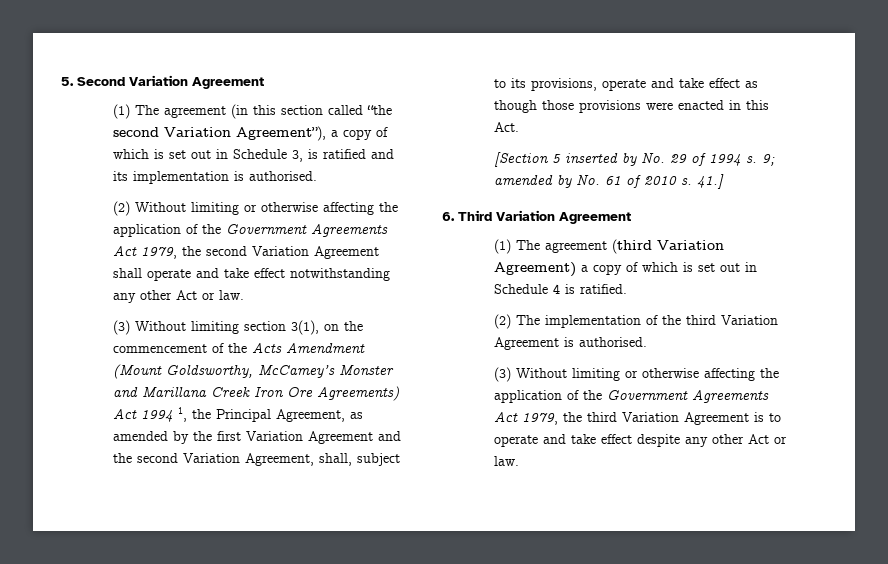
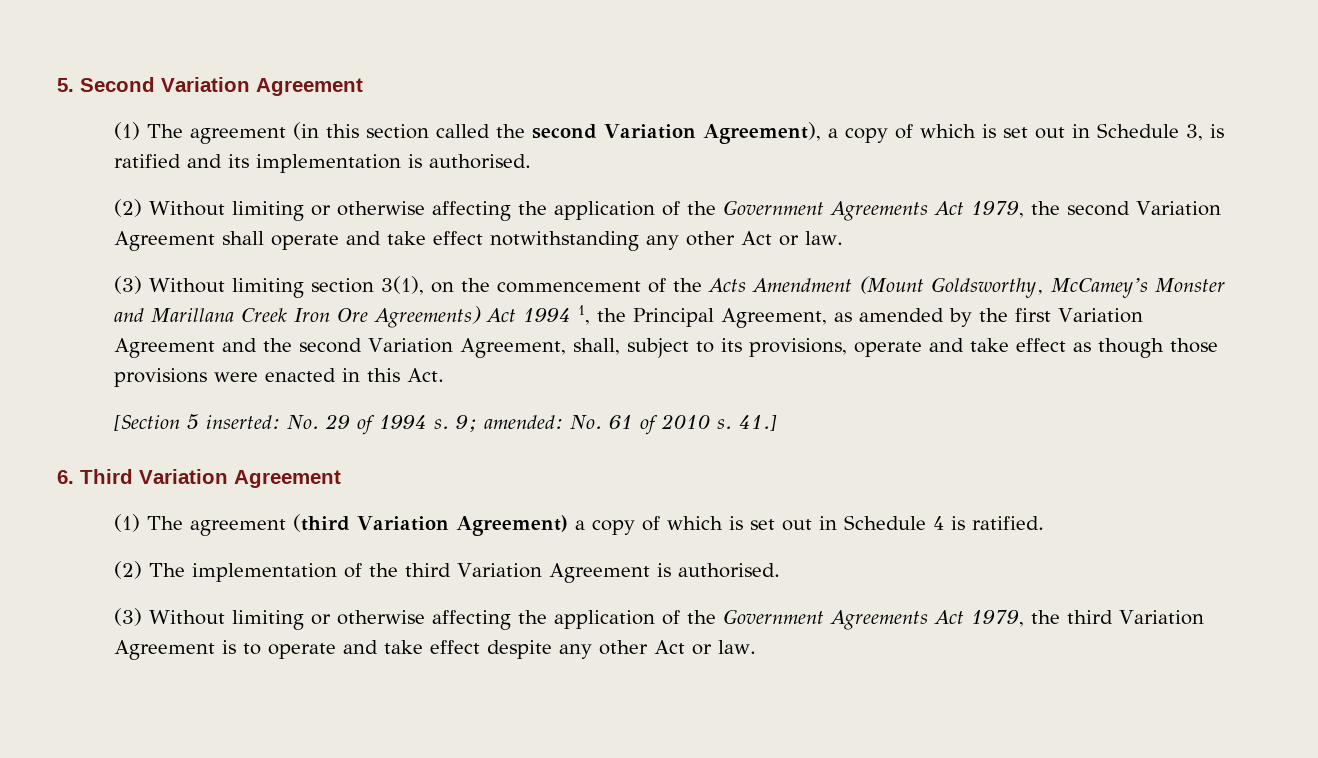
[366,105,392,115] [112,126,326,141] “the second Variation Agreement”), -> [496,122,822,144] the second Variation Agreement),
[564,153,637,166] inserted by -> [206,415,281,429] inserted:
[493,175,572,188] amended by -> [484,415,564,429] amended:

